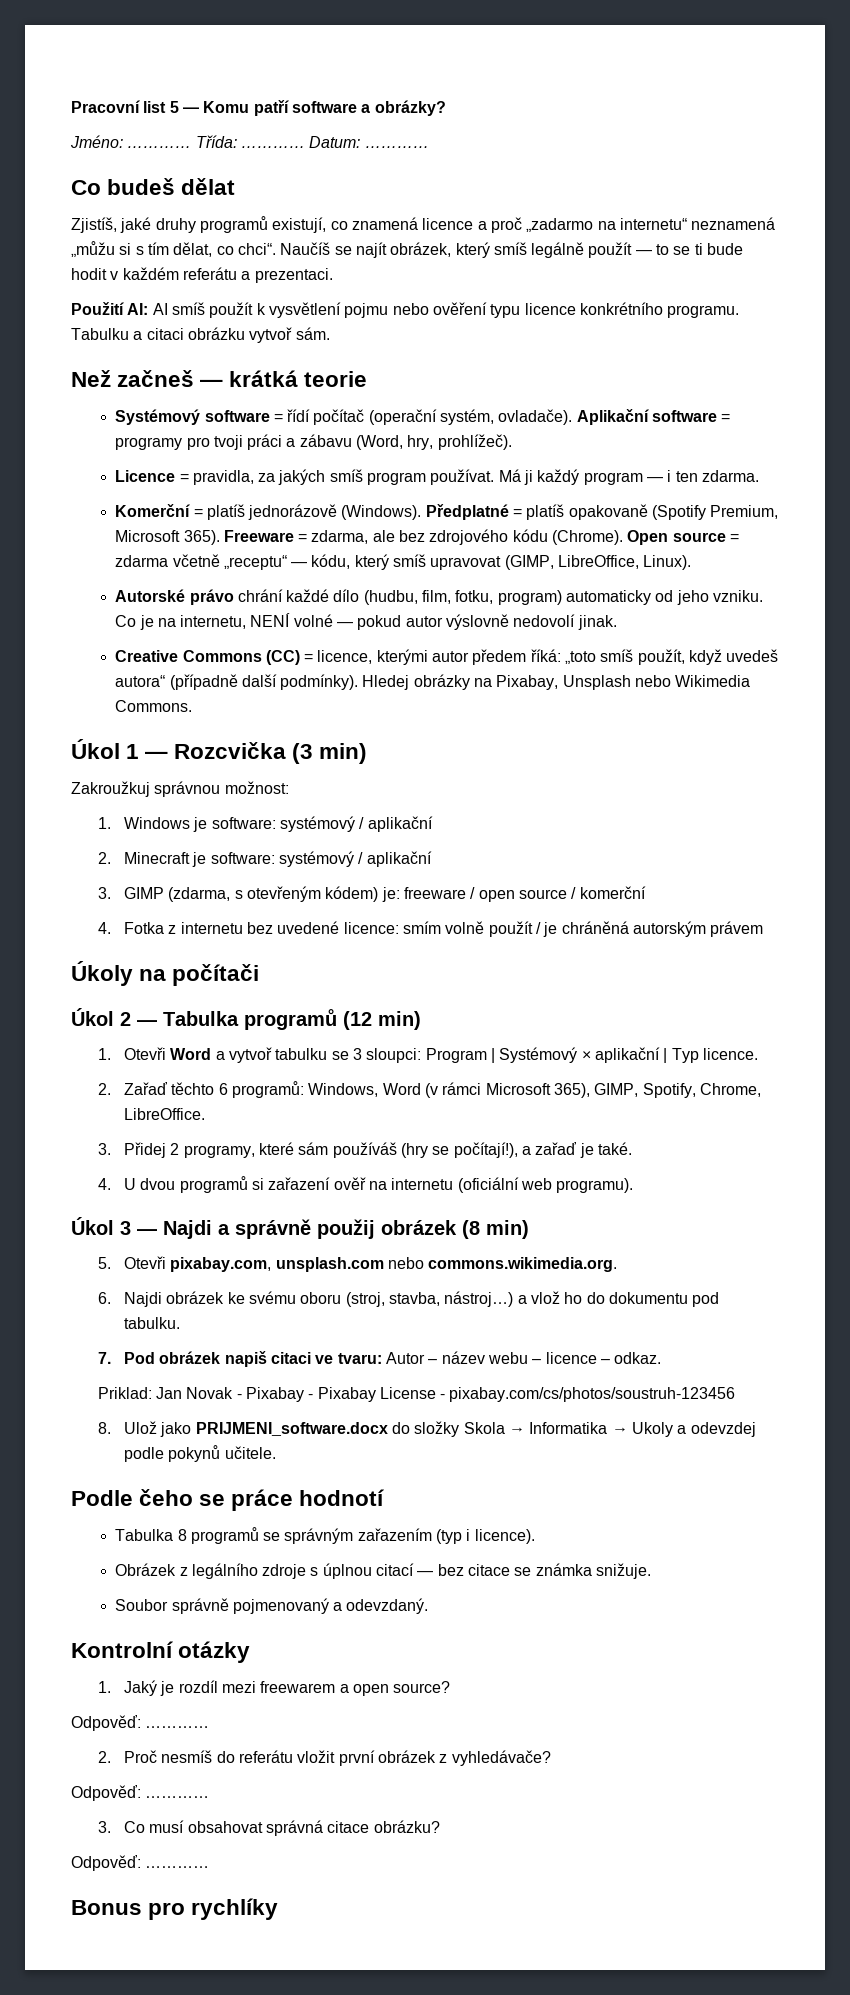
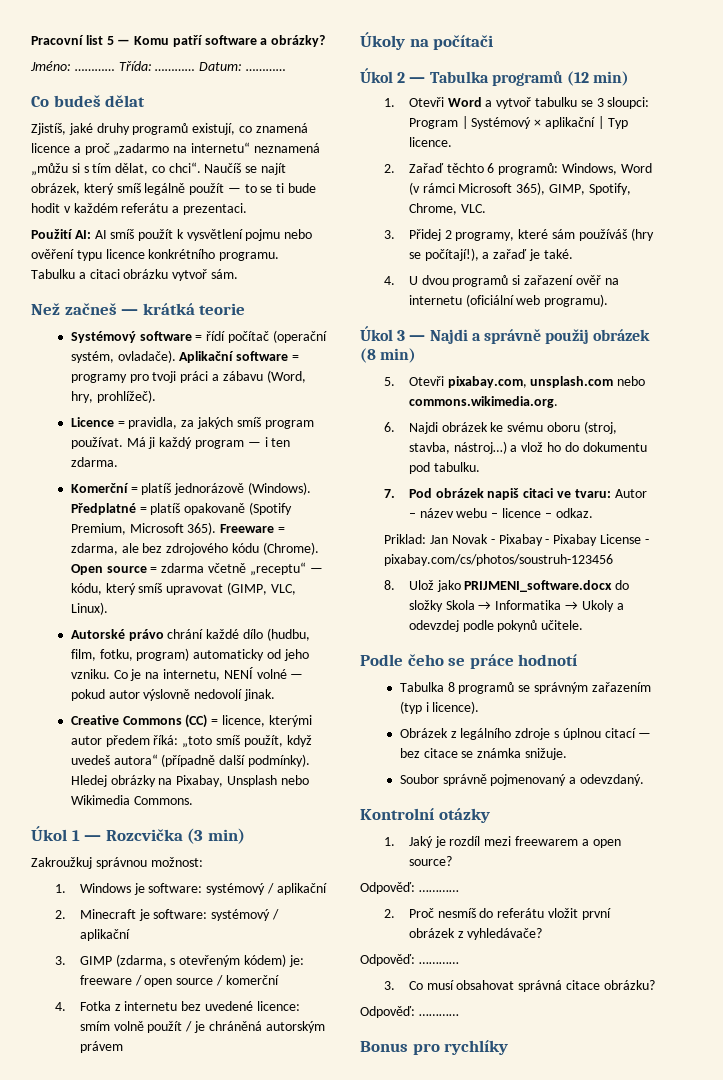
[558,555,640,569] LibreOffice, -> [270,584,296,595] VLC,
[124,1108,206,1120] LibreOffice. -> [460,204,486,213] VLC.

